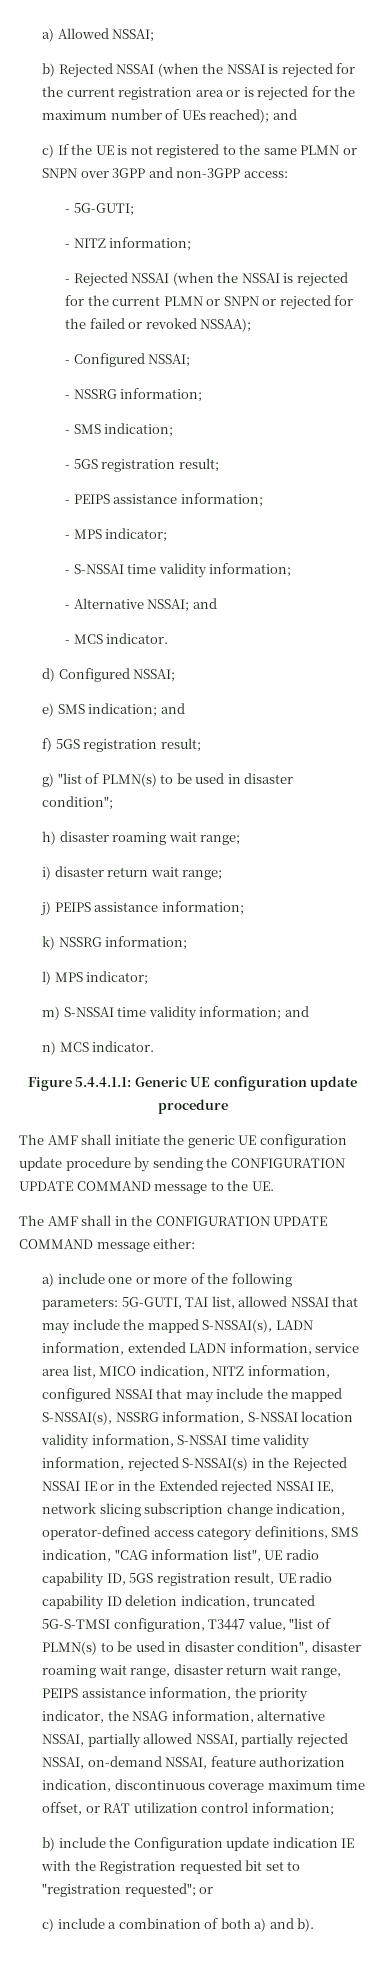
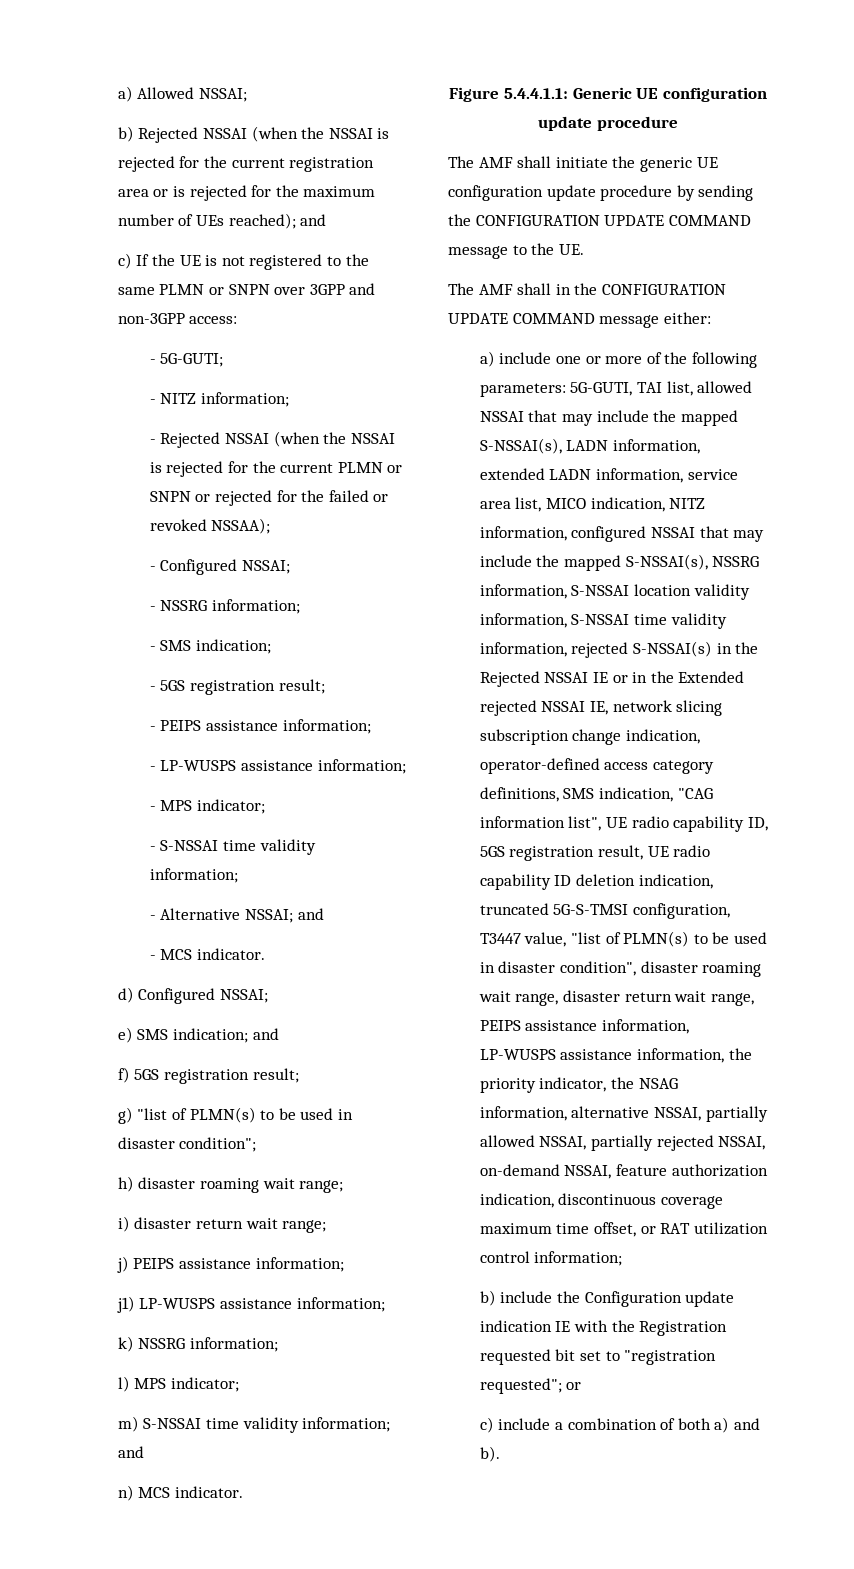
(263, 500) none -> [149,759,406,774] // - LP-WUSPS assistance information;
(244, 908) none -> [116,1296,385,1313] // j1) LP-WUSPS assistance information;
(232, 1693) none -> [479,1048,725,1063] LP-WUSPS assistance information,

